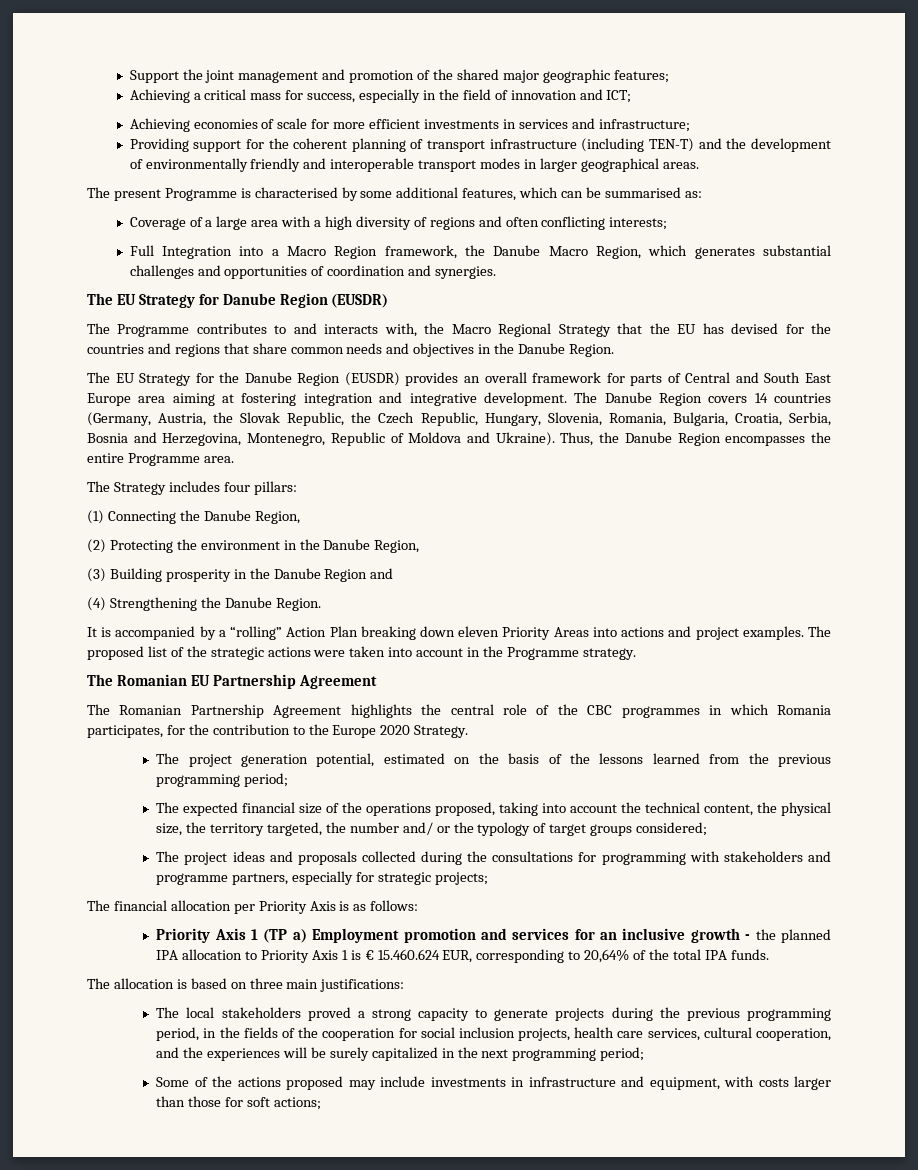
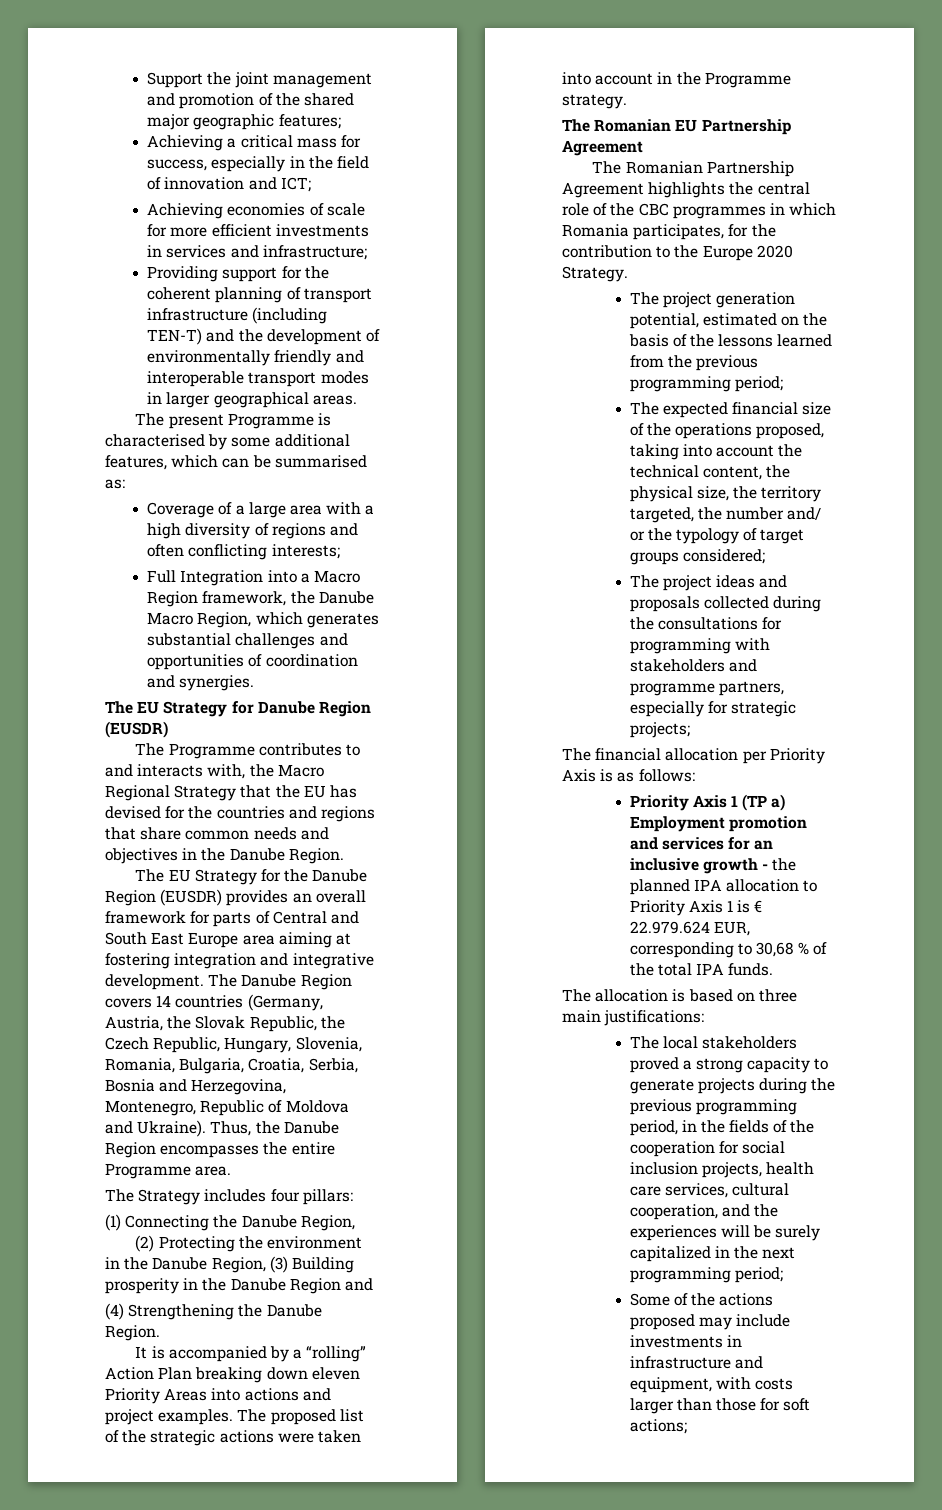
(420, 546) // -> (266, 1265) none
[377,949,440,960] 15.460.624 -> [629,921,710,934] 22.979.624
[584,949,630,963] 20,64% -> [755,942,810,957] 30,68 %

